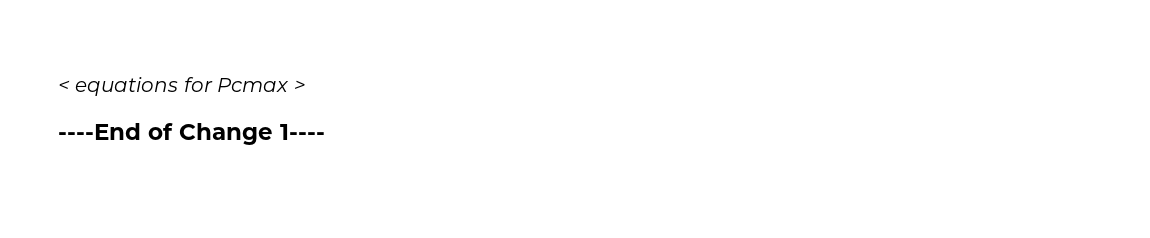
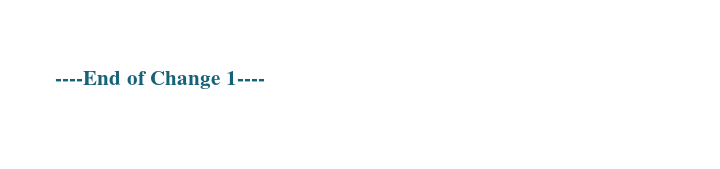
[58,77,306,96] < equations for Pcmax > // -> (55, 78) none

